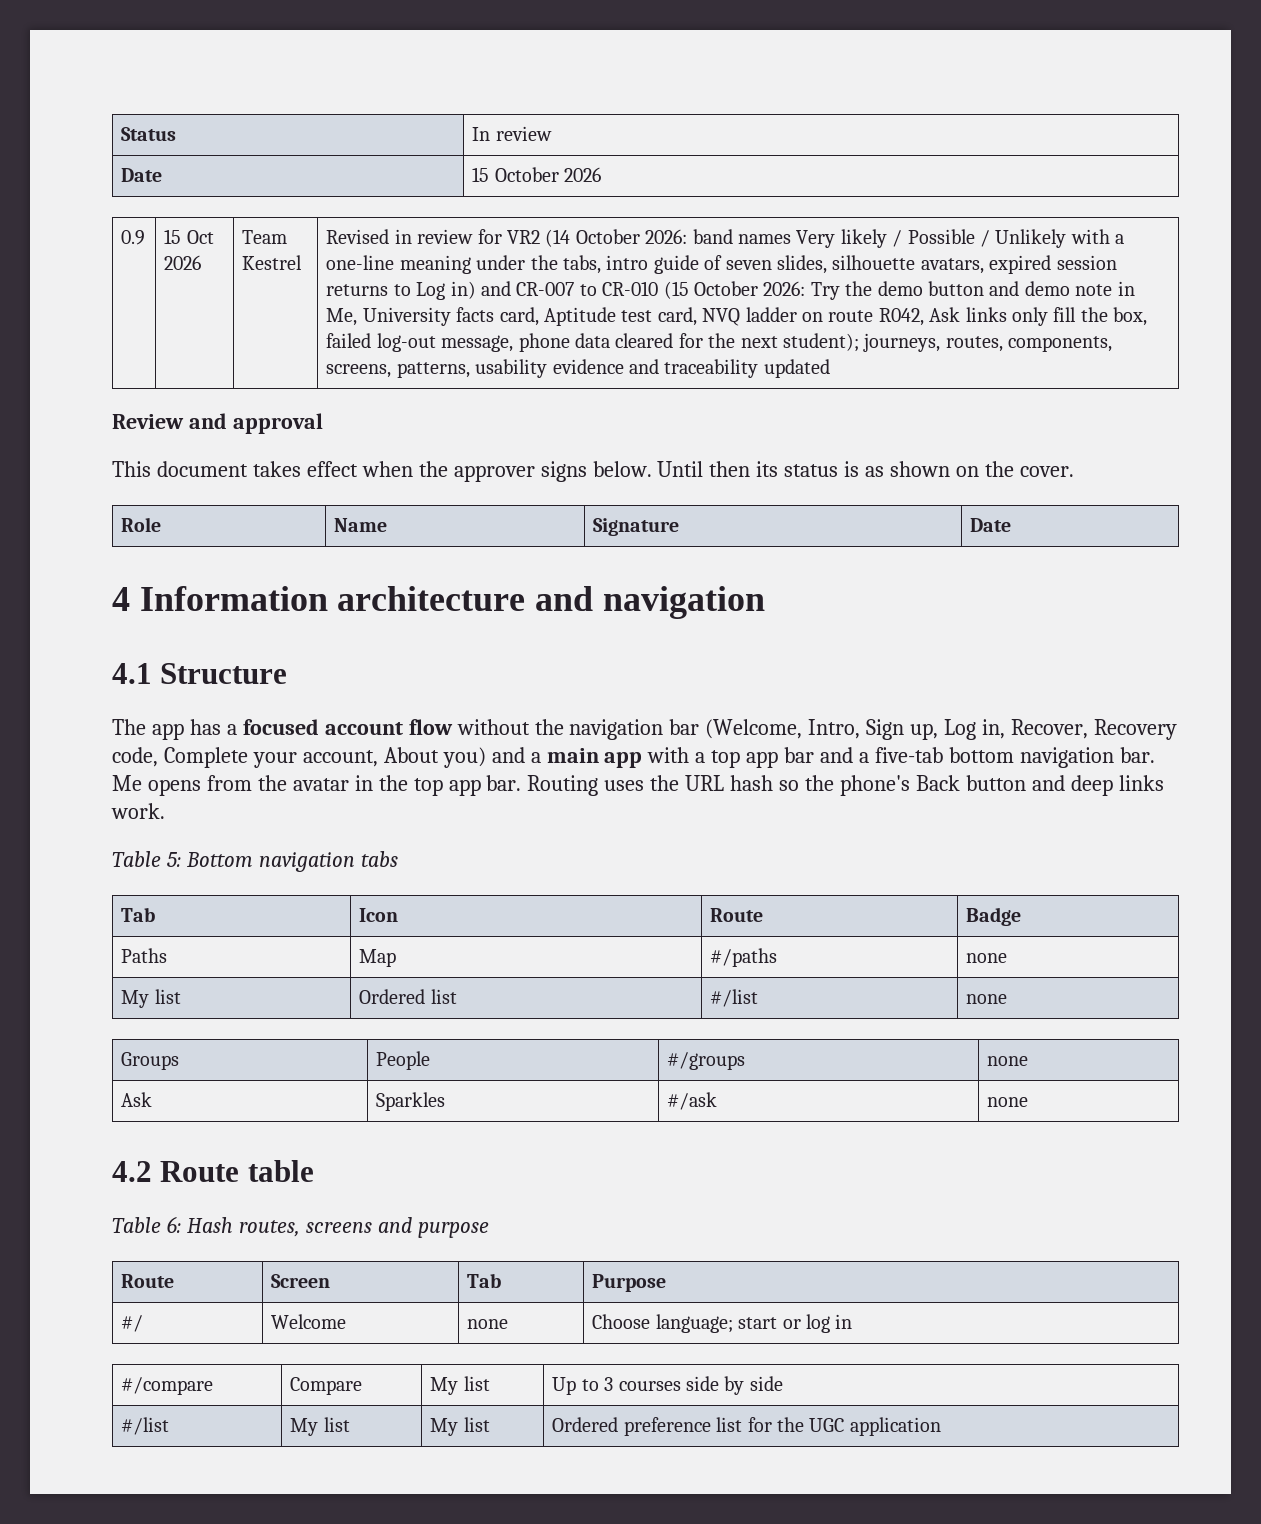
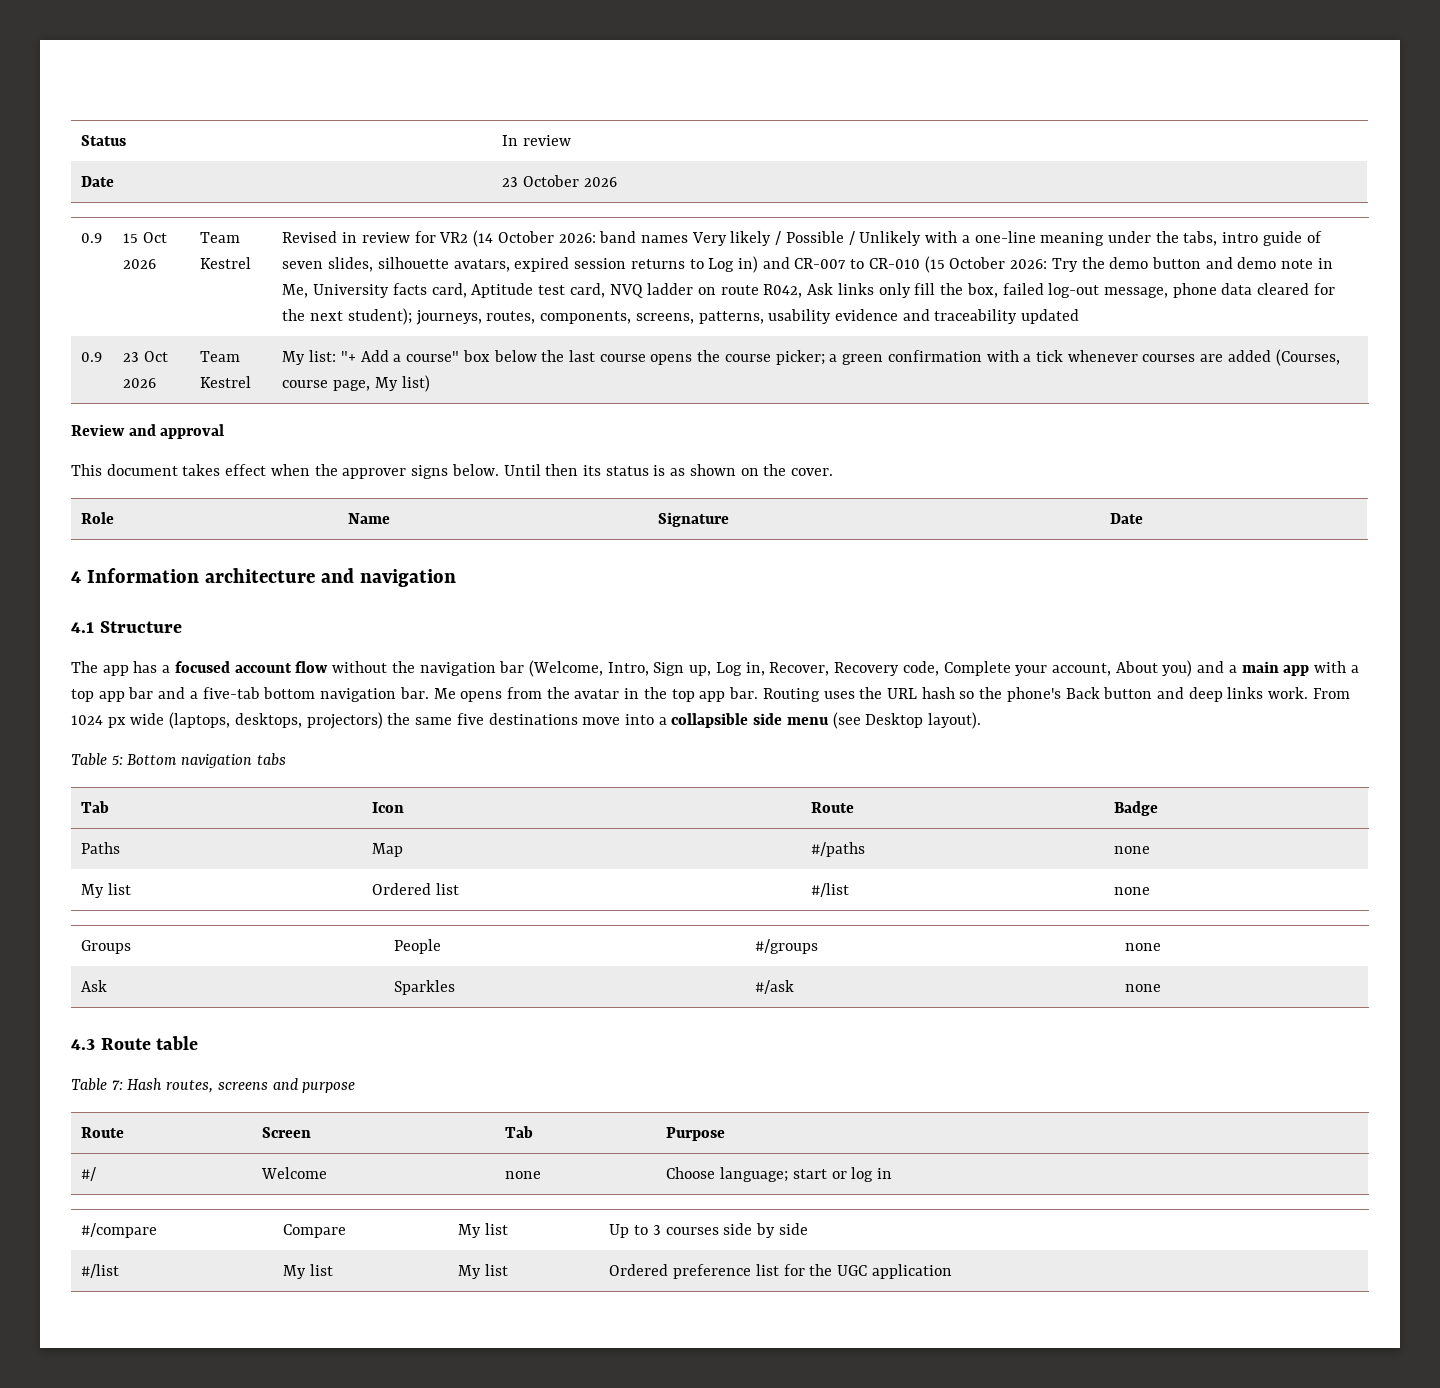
[472,167,490,182] 15 -> [502,177,519,187] 23
(830, 368) none -> [81,352,103,362] [123,351,169,362] [123,378,157,388] [200,351,241,362] [200,376,252,388] [282,349,1340,366] [282,375,430,392] // 0.9 | 23 Oct 2026 | Team Kestrel | My list: "+ Add a course" box below the last course opens the course picker; a green confirmation with a tick whenever courses are added (Courses, course page, My list)
(165, 811) none -> [1312,688,1350,699] [71,712,982,729] From 1024 px wide (laptops, desktops, projectors) the same five destinations move into a collapsible side menu (see Desktop layout).
[112,1161,152,1182] 4.2 -> [71,1039,95,1050] 4.3
[166,1216,181,1233] 6: -> [111,1080,123,1090] 7:

